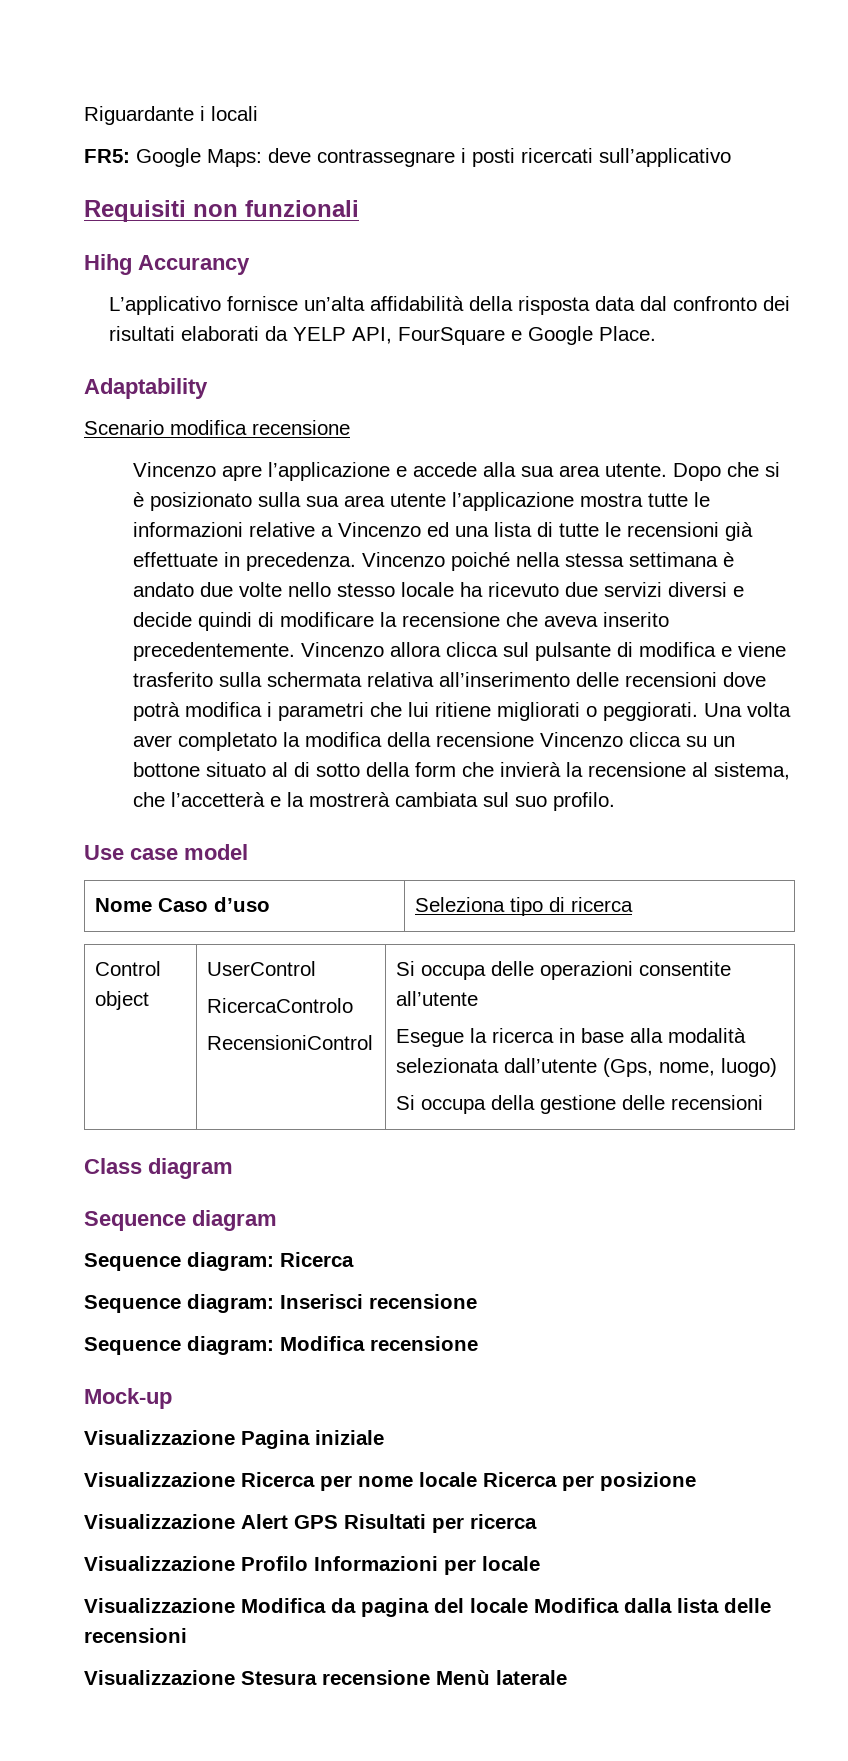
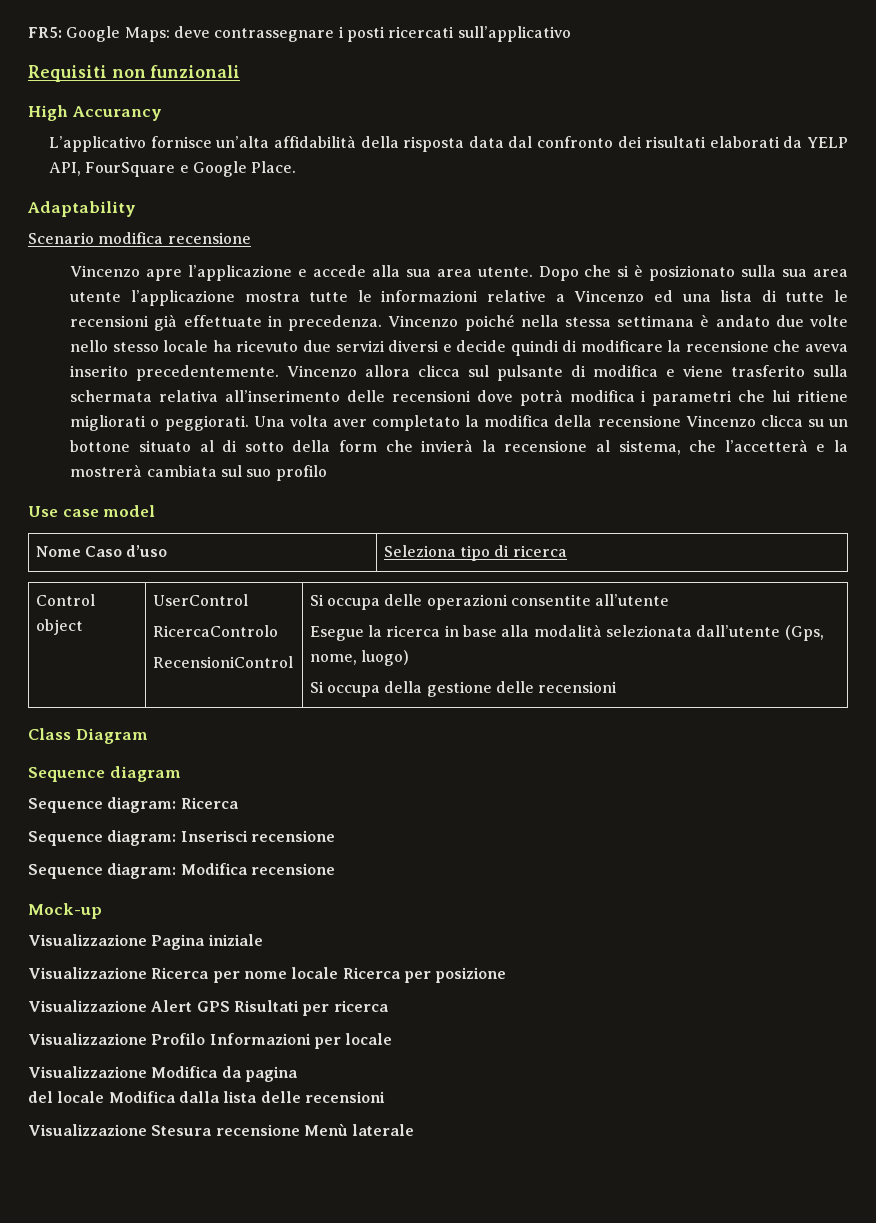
[84,106,258,125] Riguardante i locali // -> (28, 32) none
[84,254,132,275] Hihg -> [28,105,68,121] High
[553,792,616,811] profilo. -> [275,465,327,481] profilo
[148,1158,233,1179] diagram -> [75,728,148,744] Diagram
(429, 1607) none -> (298, 1074) //

